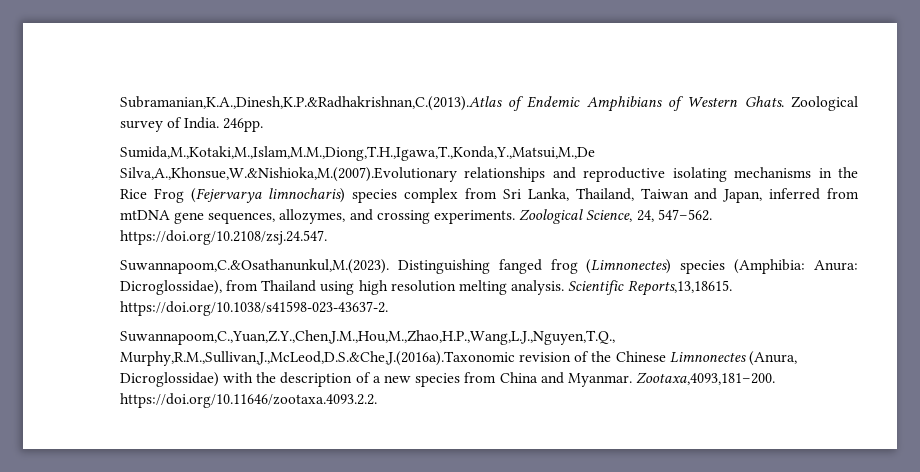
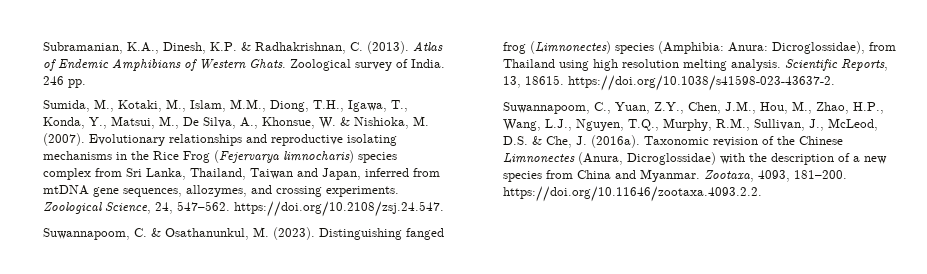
[119,96,502,111] Subramanian,K.A.,Dinesh,K.P.&Radhakrishnan,C.(2013).Atlas -> [42,41,443,54] Subramanian, K.A., Dinesh, K.P. & Radhakrishnan, C. (2013). Atlas
[223,118,264,132] [119,146,595,161] [119,167,457,182] 246pp. // Sumida,M.,Kotaki,M.,Islam,M.M.,Diong,T.H.,Igawa,T.,Konda,Y.,Matsui,M.,De Silva,A.,Khonsue,W.&Nishioka,M.(2007).Evolutionary -> [42,76,86,88] [42,99,408,112] [42,116,429,129] [42,133,165,146] 246 pp. // Sumida, M., Kotaki, M., Islam, M.M., Diong, T.H., Igawa, T., Konda, Y., Matsui, M., De Silva, A., Khonsue, W. & Nishioka, M. (2007). Evolutionary
[119,259,389,274] Suwannapoom,C.&Osathanunkul,M.(2023). -> [42,227,315,240] Suwannapoom, C. & Osathanunkul, M. (2023).
[627,280,732,296] [119,301,388,316] [119,330,615,345] [119,351,515,366] Reports,13,18615. https://doi.org/10.1038/s41598-023-43637-2. // Suwannapoom,C.,Yuan,Z.Y.,Chen,J.M.,Hou,M.,Zhao,H.P.,Wang,L.J.,Nguyen,T.Q., Murphy,R.M.,Sullivan,J.,McLeod,D.S.&Che,J.(2016a).Taxonomic -> [840,59,888,71] [502,75,835,91] [502,101,884,114] [502,118,878,131] [502,135,709,148] Reports, 13, 18615. https://doi.org/10.1038/s41598-023-43637-2. // Suwannapoom, C., Yuan, Z.Y., Chen, J.M., Hou, M., Zhao, H.P., Wang, L.J., Nguyen, T.Q., Murphy, R.M., Sullivan, J., McLeod, D.S. & Che, J. (2016a). Taxonomic
[636,372,776,385] Zootaxa,4093,181–200. -> [703,170,847,182] Zootaxa, 4093, 181–200.

